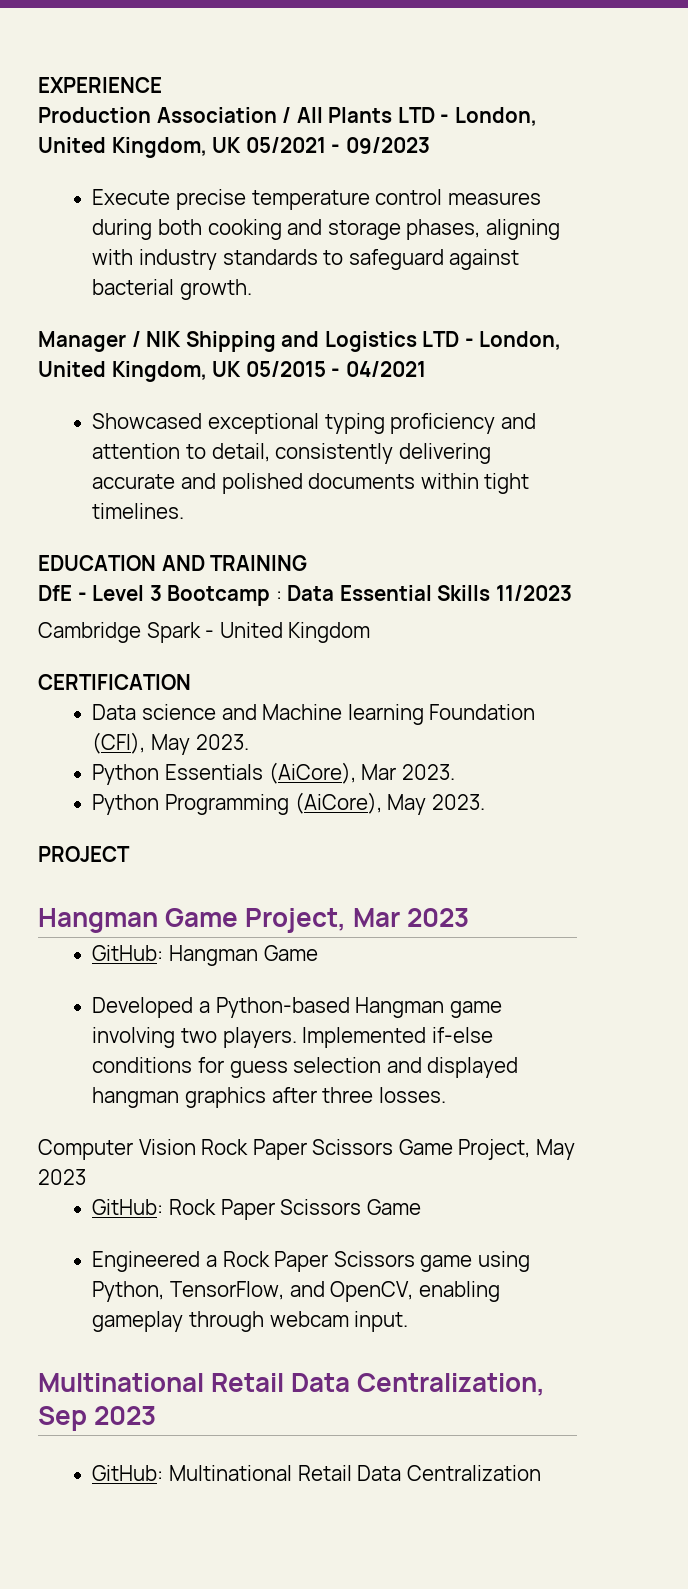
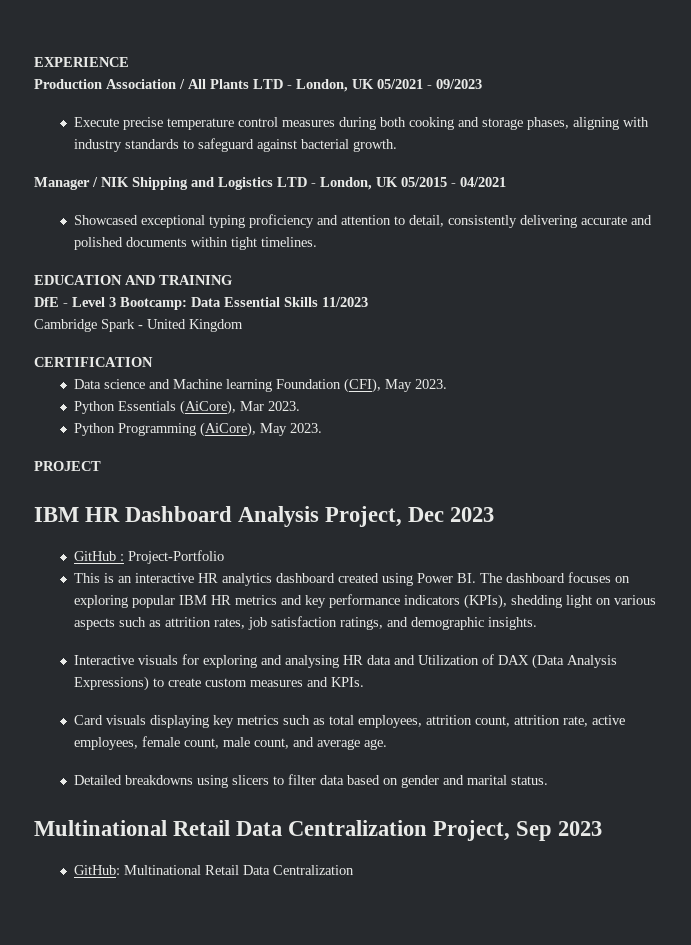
[38,137,207,158] United Kingdom, -> (348, 85) none
[38,361,207,382] United Kingdom, -> (372, 183) none
[167,585,282,606] Bootcamp : -> [120,297,187,310] Bootcamp:
[38,908,470,933] [92,945,318,966] [92,997,502,1018] [92,1027,493,1048] [92,1057,519,1078] [92,1087,446,1108] [38,1139,575,1160] [38,1169,86,1185] [92,1199,421,1220] [92,1251,530,1272] [92,1281,500,1302] [92,1311,409,1332] [38,1373,546,1396] Hangman Game Project, Mar 2023 // GitHub: Hangman Game // Developed a Python-based Hangman game involving two players. Implemented if-else conditions for guess selection and displayed hangman graphics after three losses. // Computer Vision Rock Paper Scissors Game Project, May 2023 // GitHub: Rock Paper Scissors Game // Engineered a Rock Paper Scissors game using Python, TensorFlow, and OpenCV, enabling gameplay through webcam input. // Multinational Retail Data Centralization, -> [34,506,495,527] [74,550,225,564] [74,572,631,586] [74,594,657,609] [74,616,538,630] [74,654,618,669] [74,676,365,691] [74,715,626,728] [74,736,388,750] [74,774,549,788] [34,820,511,841] IBM HR Dashboard Analysis Project, Dec 2023 // GitHub : Project-Portfolio // This is an interactive HR analytics dashboard created using Power BI. The dashboard focuses on exploring popular IBM HR metrics and key performance indicators (KPIs), shedding light on various aspects such as attrition rates, job satisfaction ratings, and demographic insights. // Interactive visuals for exploring and analysing HR data and Utilization of DAX (Data Analysis Expressions) to create custom measures and KPIs. // Card visuals displaying key metrics such as total employees, attrition count, attrition rate, active employees, female count, male count, and average age. // Detailed breakdowns using slicers to filter data based on gender and marital status. // Multinational Retail Data Centralization Project,

